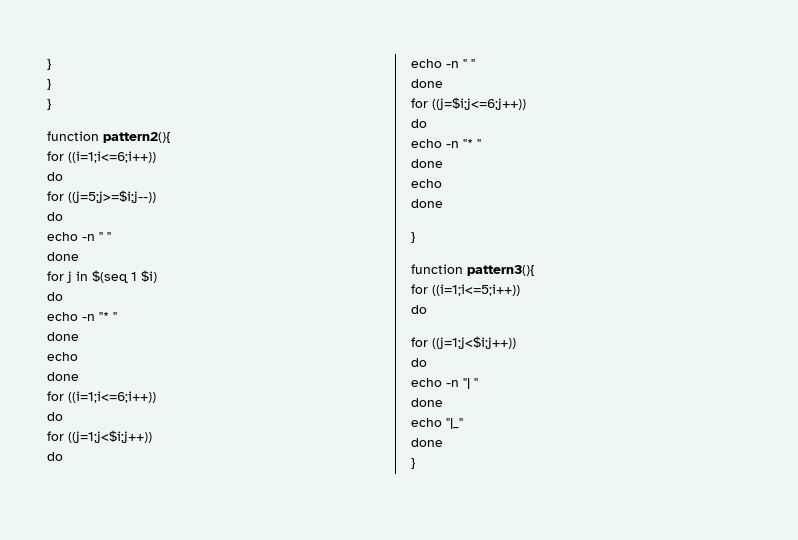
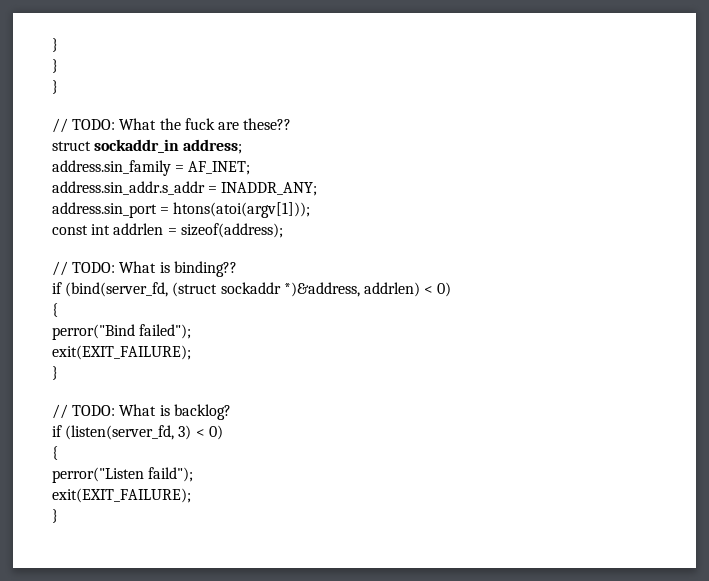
[47,131,170,143] [47,151,156,163] [47,172,63,181] [47,190,156,203] [47,212,63,221] [47,232,111,241] [47,252,79,261] [47,270,157,283] [47,292,63,301] [47,312,117,321] [47,332,79,341] [47,352,78,361] [47,372,79,381] [47,391,156,403] [47,412,63,421] [47,430,152,443] [47,452,63,461] [411,59,475,68] [411,79,443,88] [411,97,526,110] [411,119,427,128] [411,139,481,148] [411,159,443,168] [411,179,442,188] [411,199,443,208] [411,232,415,243] [411,264,534,276] [411,284,520,296] [411,305,427,314] [411,336,516,349] [411,358,427,367] [411,378,478,389] [411,398,443,407] [411,418,463,429] [411,438,443,447] function pattern2(){ // for ((i=1;i<=6;i++)) // do // for ((j=5;j>=$i;j--)) // do // echo -n " " // done // for j in $(seq 1 $i) // do // echo -n "* " // done // echo // done // for ((i=1;i<=6;i++)) // do // for ((j=1;j<$i;j++)) // do // echo -n " " // done // for ((j=$i;j<=6;j++)) // do // echo -n "* " // done // echo // done // } // function pattern3(){ // for ((i=1;i<=5;i++)) // do // for ((j=1;j<$i;j++)) // do // echo -n "| " // done // echo "|_" // done -> [52,118,292,133] [52,139,243,154] [52,160,251,176] [52,181,318,196] [52,202,311,218] [52,223,283,238] [52,261,237,277] [52,282,452,297] [52,303,58,317] [52,324,192,340] [52,345,191,360] [52,366,58,380] [52,404,231,420] [52,425,223,440] [52,446,58,460] [52,467,194,483] [52,488,191,503] // TODO: What the fuck are these?? // struct sockaddr_in address; // address.sin_family = AF_INET; // address.sin_addr.s_addr = INADDR_ANY; // address.sin_port = htons(atoi(argv[1])); // const int addrlen = sizeof(address); // // TODO: What is binding?? // if (bind(server_fd, (struct sockaddr *)&address, addrlen) < 0) // { // perror("Bind failed"); // exit(EXIT_FAILURE); // } // // TODO: What is backlog? // if (listen(server_fd, 3) < 0) // { // perror("Listen faild"); // exit(EXIT_FAILURE);

